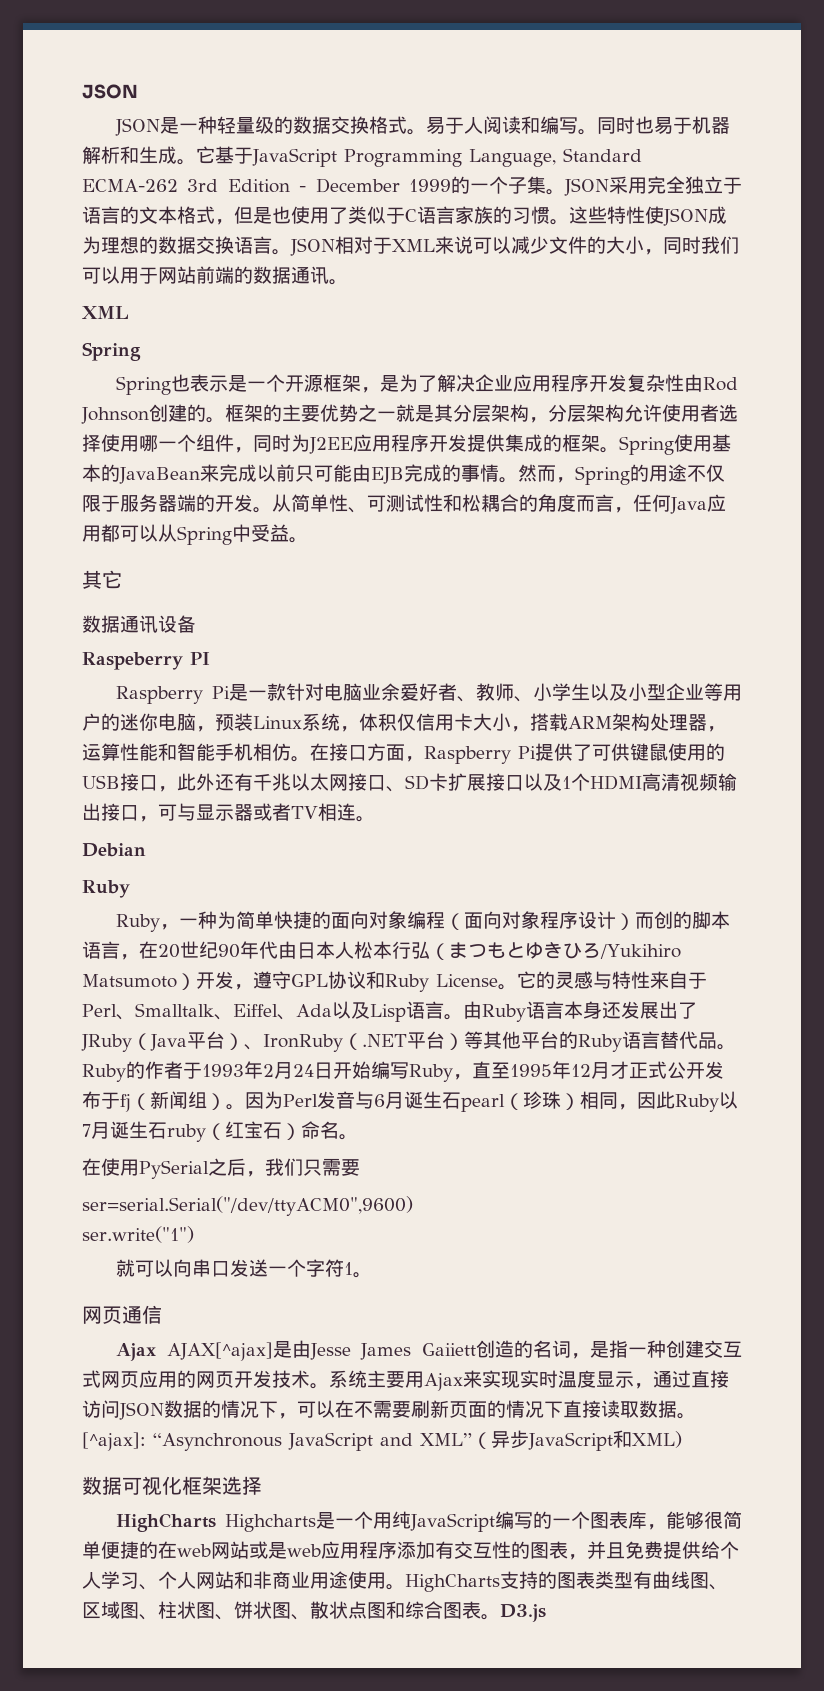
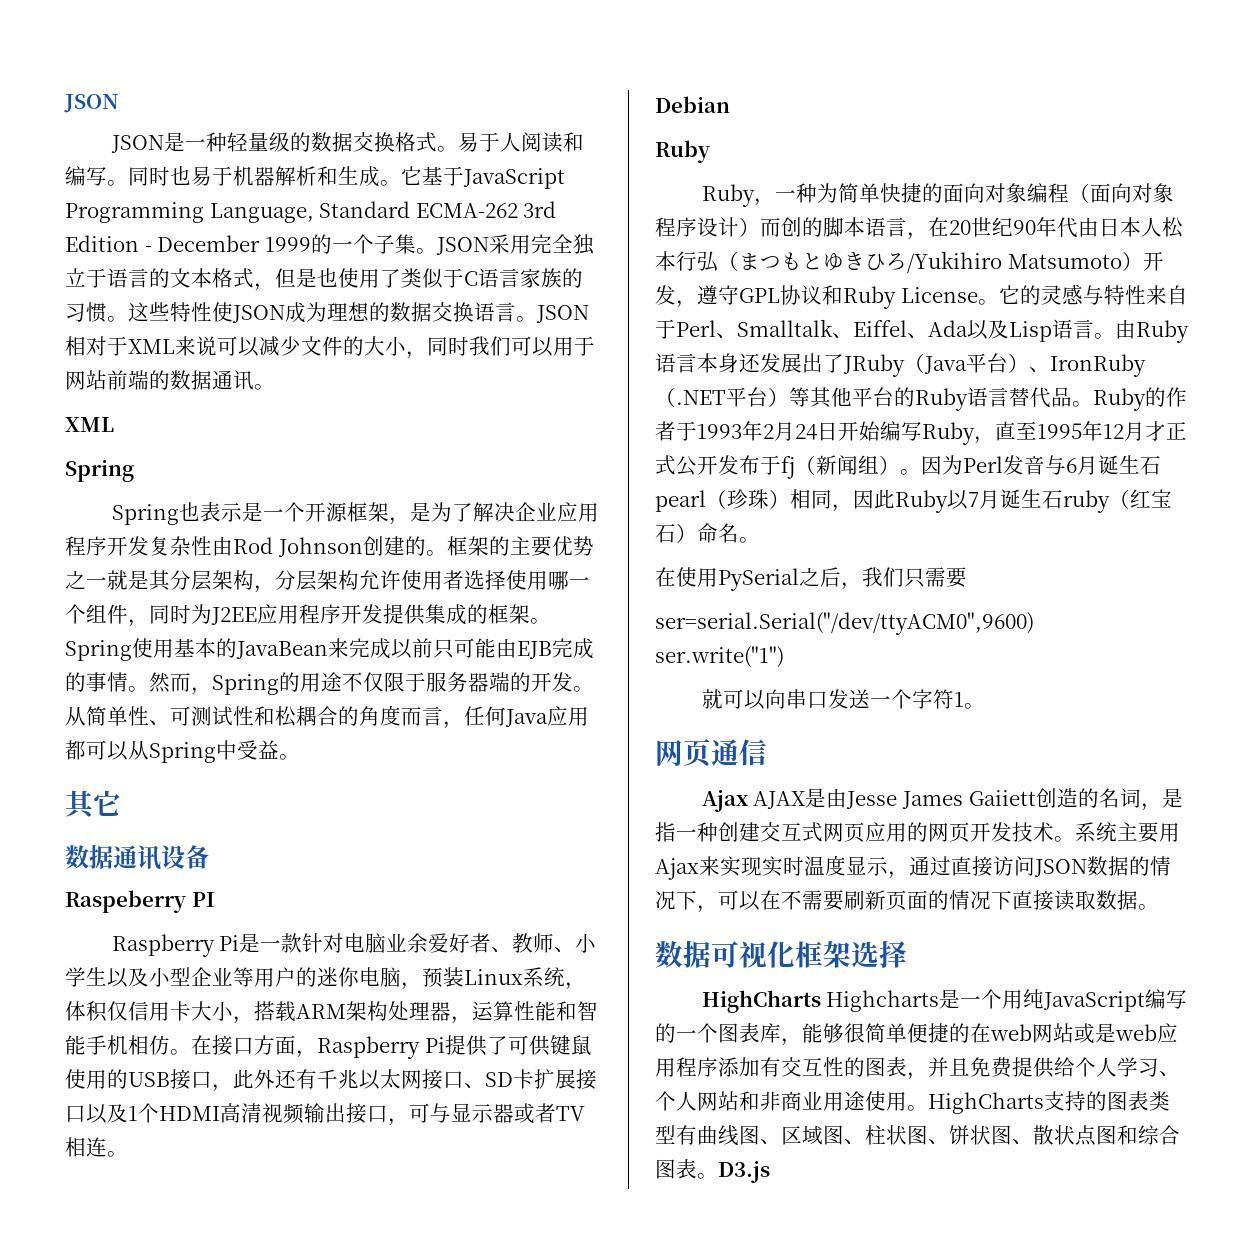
[166,1342,273,1361] AJAX[^ajax] -> [753,791,807,809] AJAX
[82,1430,682,1451] [^ajax]: “Asynchronous JavaScript and XML”（异步JavaScript和XML) -> (1159, 907) none

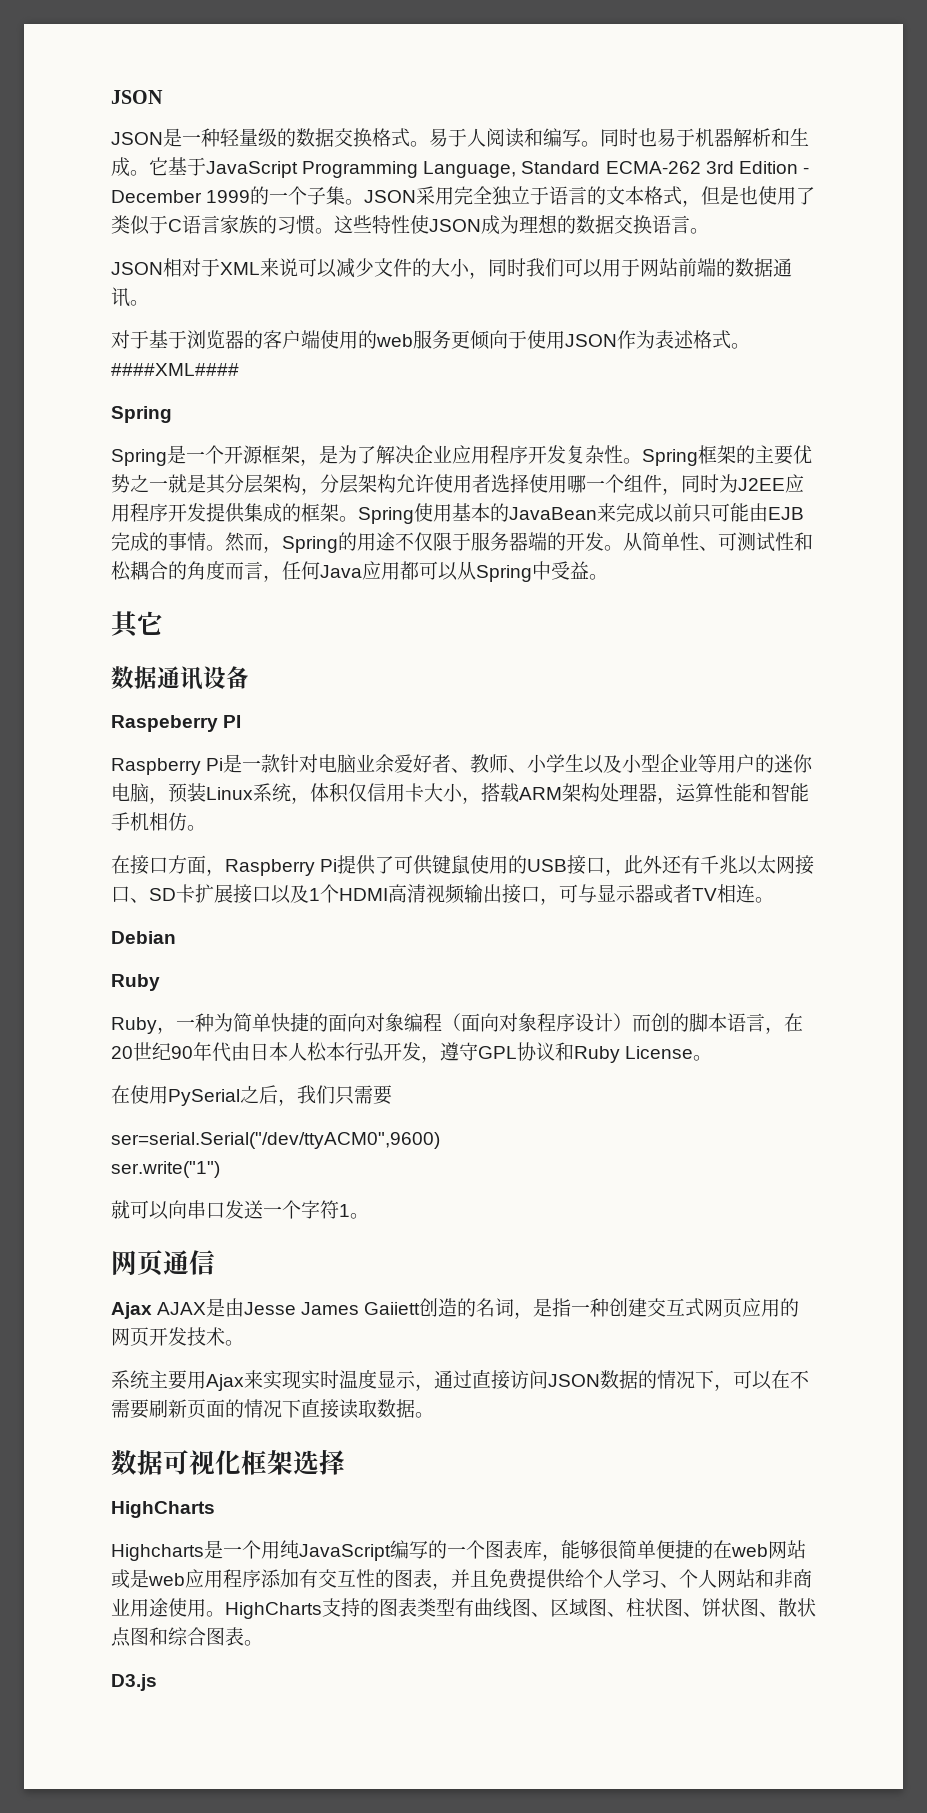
(537, 319) none -> (709, 231) //
[65,417,114,432] XML -> [111,330,750,350] [111,363,239,376] 对于基于浏览器的客户端使用的web服务更倾向于使用JSON作为表述格式。####XML####
[178,502,242,522] 也表示 -> (167, 457) none
[212,536,447,557] 由Rod Johnson创建的。 -> [623,449,698,466] 。Spring
(191, 1052) none -> (206, 828) //
[718,251,1143,273] （まつもとゆきひろ/Yukihiro Matsumoto） -> (384, 1052) none
[998,284,1188,305] [655,319,1189,343] [655,353,1146,377] [655,387,1187,411] [655,421,1187,445] [655,455,1161,479] [655,489,1172,513] [655,523,760,543] 它的灵感与特性来自于Perl、Smalltalk、Eiffel、Ada以及Lisp语言。由Ruby语言本身还发展出了JRuby（Java平台）、IronRuby（.NET平台）等其他平台的Ruby语言替代品。Ruby的作者于1993年2月24日开始编写Ruby，直至1995年12月才正式公开发布于fj（新闻组）。因为Perl发音与6月诞生石pearl（珍珠）相同，因此Ruby以7月诞生石ruby（红宝石）命名。 -> (713, 1058) none
(1075, 839) none -> (244, 1343) //
(821, 1001) none -> (215, 1509) //
(718, 1176) none -> (263, 1643) //

